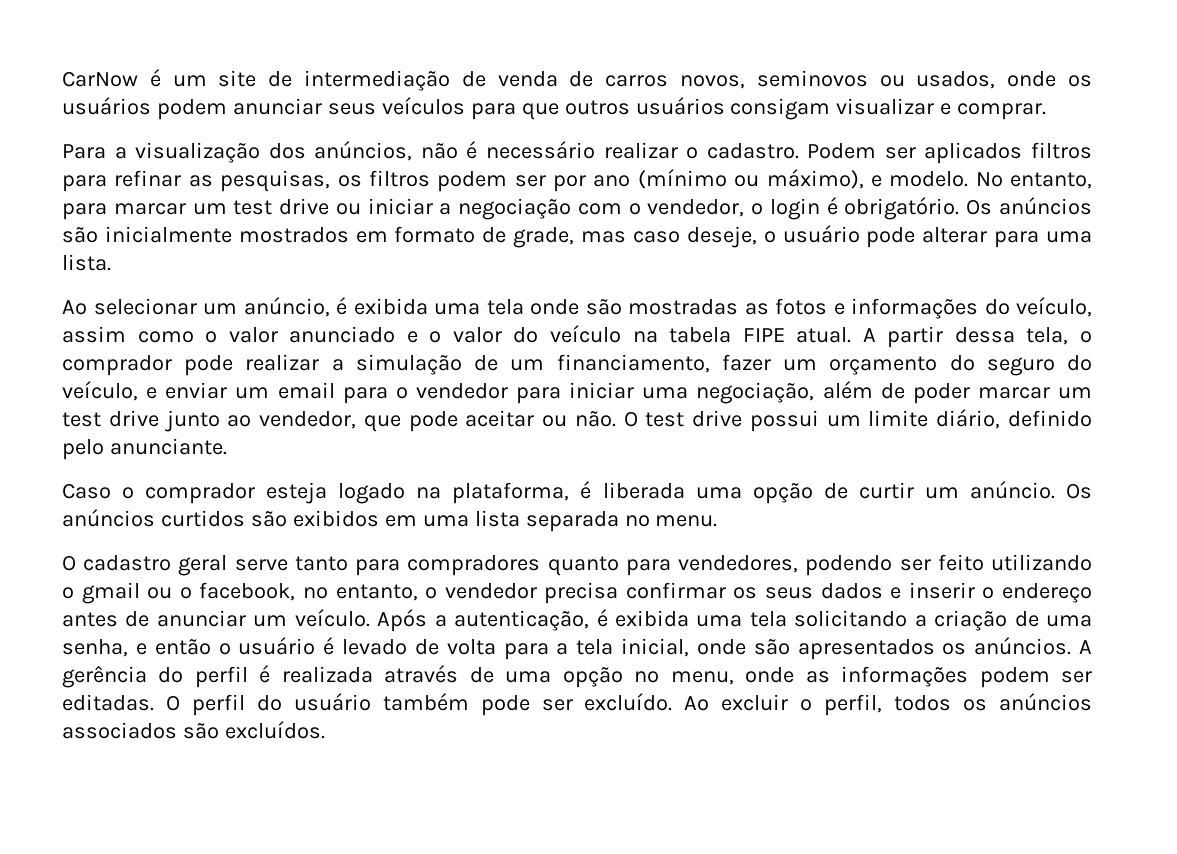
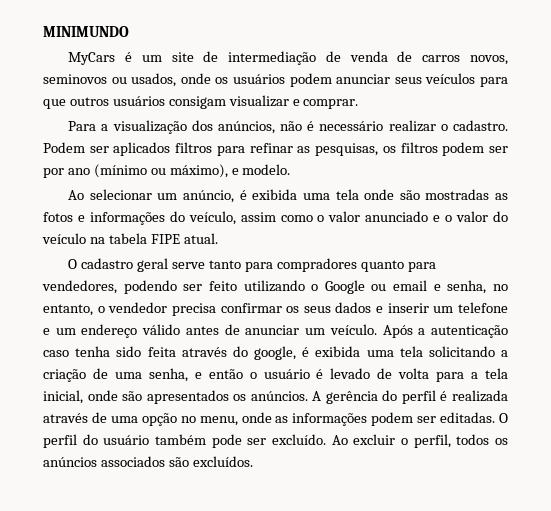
[62,71,138,87] CarNow -> [43,26,129,37] [68,52,116,65] MINIMUNDO // MyCars
[975,172,1092,189] [62,197,1092,220] [62,225,1092,248] [62,254,111,271] No entanto, para marcar um test drive ou iniciar a negociação com o vendedor, o login é obrigatório. Os anúncios são inicialmente mostrados em formato de grade, mas caso deseje, o usuário pode alterar para uma lista. -> (291, 169) none
[862,326,1092,348] [62,354,1093,376] [62,381,1092,404] [62,409,1092,432] [62,438,227,460] [62,481,1093,504] [62,509,718,532] A partir dessa tela, o comprador pode realizar a simulação de um financiamento, fazer um orçamento do seguro do veículo, e enviar um email para o vendedor para iniciar uma negociação, além de poder marcar um test drive junto ao vendedor, que pode aceitar ou não. O test drive possui um limite diário, definido pelo anunciante. // Caso o comprador esteja logado na plataforma, é liberada uma opção de curtir um anúncio. Os anúncios curtidos são exibidos em uma lista separada no menu. -> (218, 238) none
[81,582,296,604] gmail ou o facebook, -> [324,280,487,294] Google ou email e senha,
[982,583,1093,603] o endereço -> [433,302,508,313] [43,324,181,338] um telefone e um endereço válido
[454,610,590,631] autenticação, -> [431,325,509,338] [43,346,296,360] autenticação caso tenha sido feita através do google,

